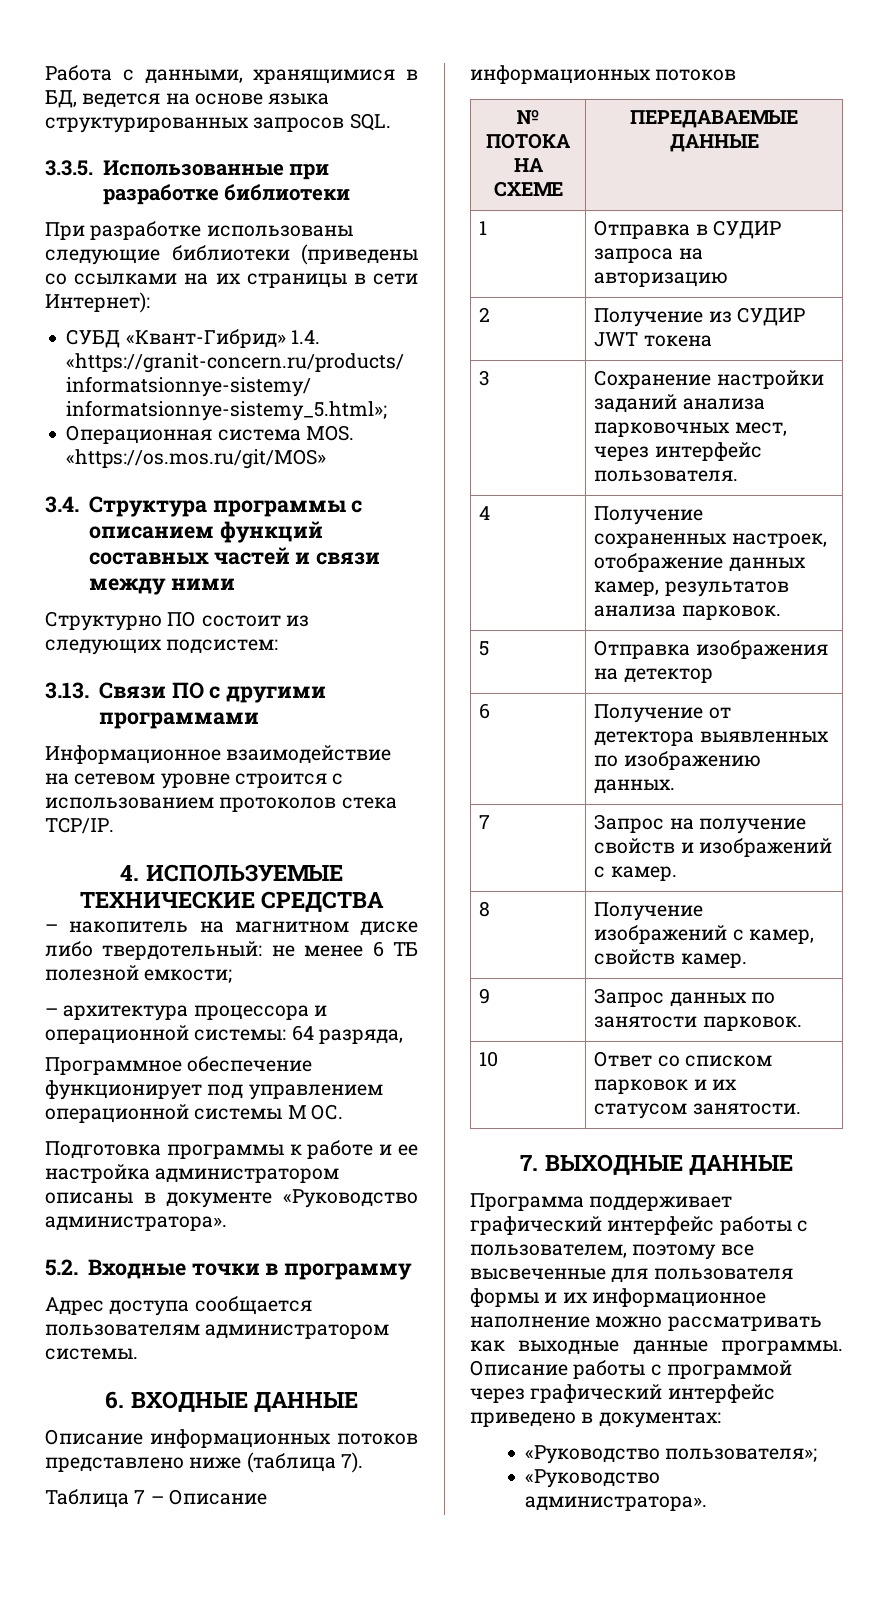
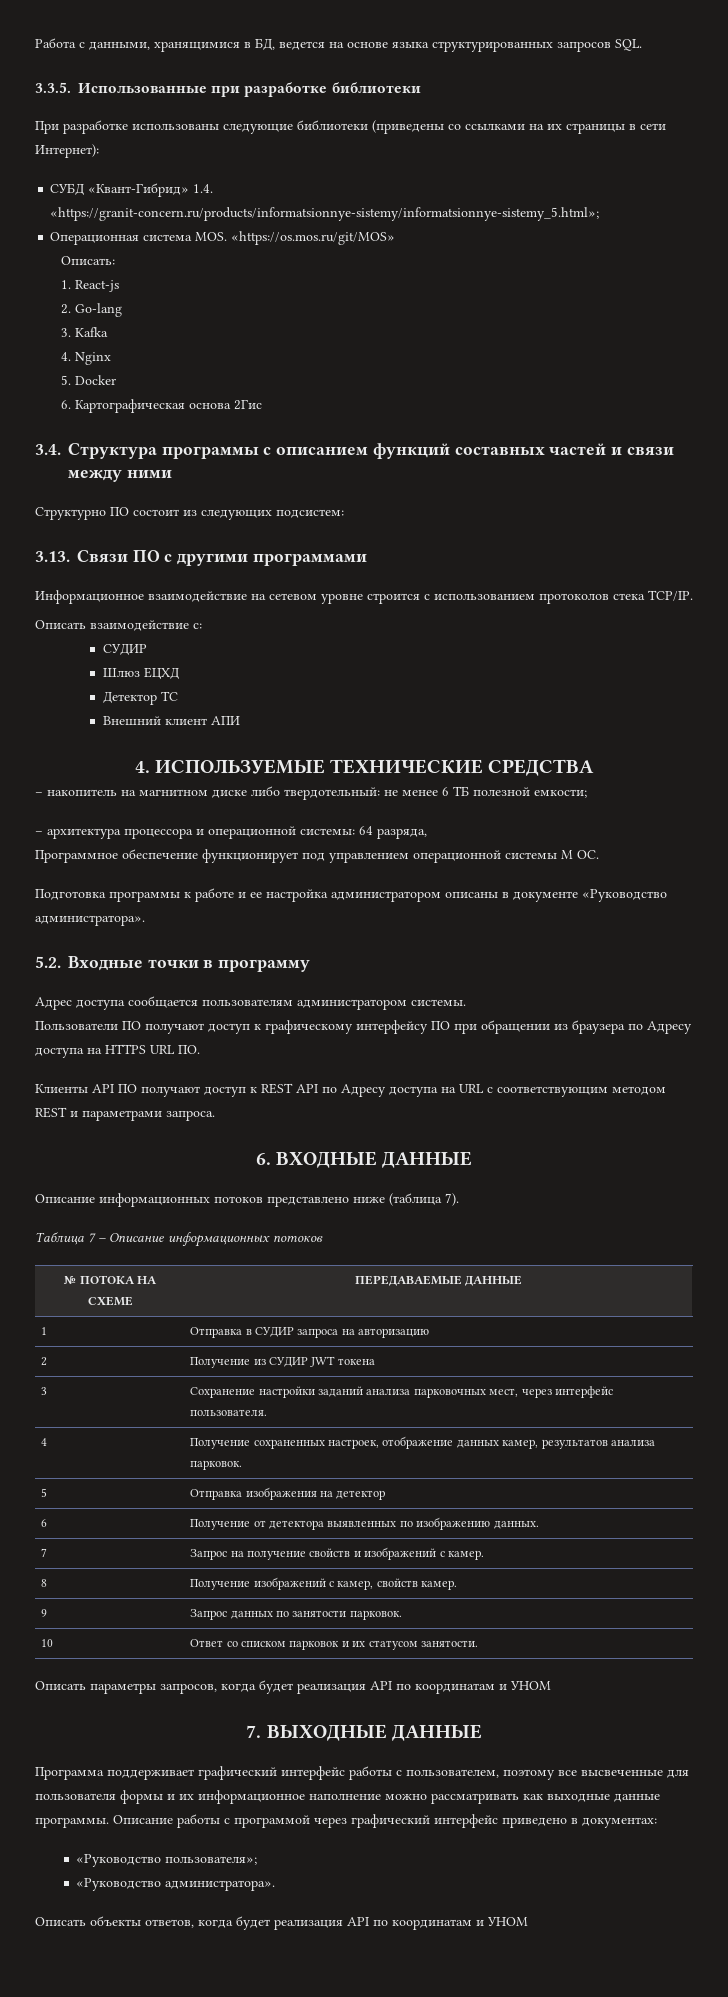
(327, 459) none -> [61,256,116,265] [61,280,120,292] [61,303,123,317] [61,327,109,337] [61,352,112,365] [61,375,117,385] [61,399,263,413] // Описать: // 1. React-js // 2. Go-lang // 3. Kafka // 4. Nginx // 5. Docker // 6. Картографическая основа 2Гис
(114, 825) none -> [35,620,202,631] [102,643,147,656] [102,667,179,680] [102,691,178,705] [102,716,240,726] // Описать взаимодействие с: // СУДИР // Шлюз ЕЦХД // Детектор ТС // Внешний клиент АПИ
(138, 1354) none -> [35,1020,692,1034] [35,1044,200,1058] [35,1083,666,1097] [35,1107,215,1121] // Пользователи ПО получают доступ к графическому интерфейсу ПО при обращении из браузера по Адресу доступа на HTTPS URL ПО. // Клиенты API ПО получают доступ к REST API по Адресу доступа на URL с соответствующим методом REST и параметрами запроса.
(801, 1109) none -> [35,1680,551,1694] // Описать параметры запросов, когда будет реализация API по координатам и УНОМ
(708, 1503) none -> [35,1916,528,1930] // Описать объекты ответов, когда будет реализация API по координатам и УНОМ

